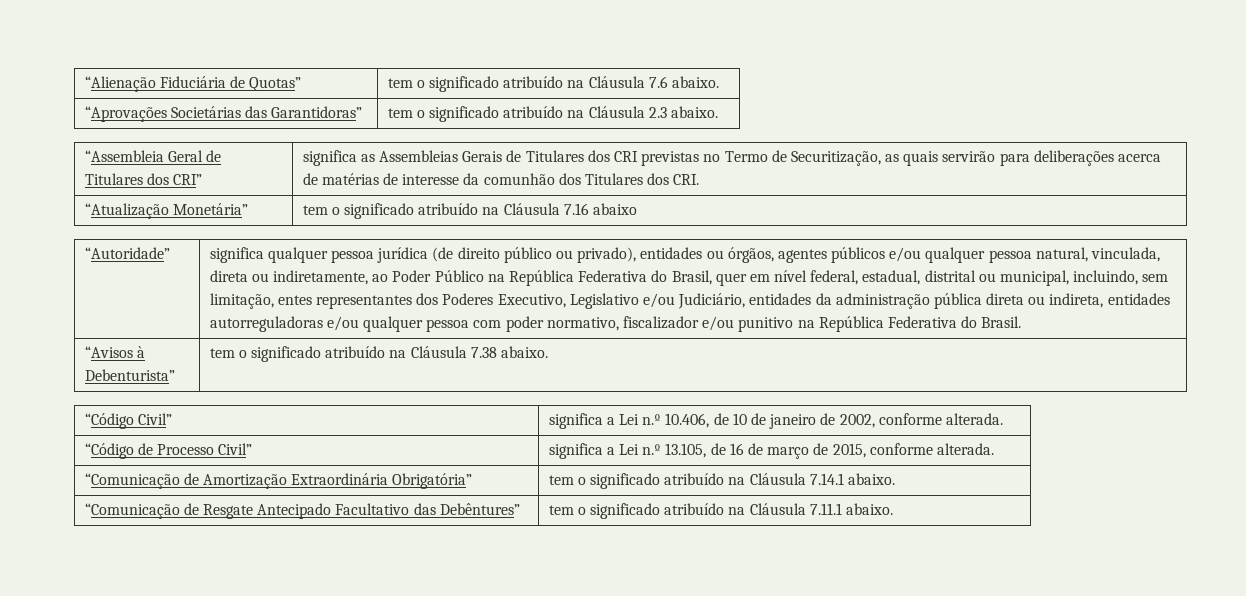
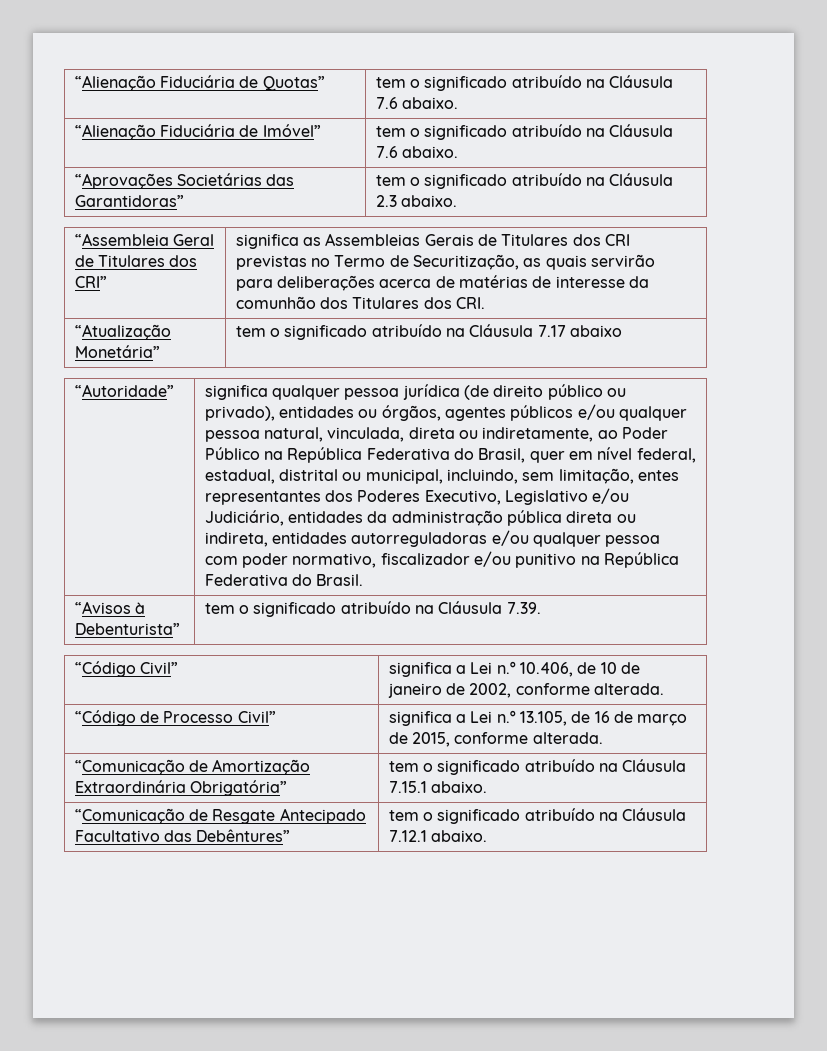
(719, 82) none -> [74,124,321,140] [375,124,674,140] [375,146,459,158] // “Alienação Fiduciária de Imóvel” | tem o significado atribuído na Cláusula 7.6 abaixo.
[563,203,589,215] 7.16 -> [537,325,566,337] 7.17
[470,346,548,358] 7.38 abaixo. -> [506,602,541,614] 7.39.
[809,473,844,485] 7.14.1 -> [388,781,427,793] 7.15.1
[809,503,842,515] 7.11.1 -> [388,830,427,842] 7.12.1

